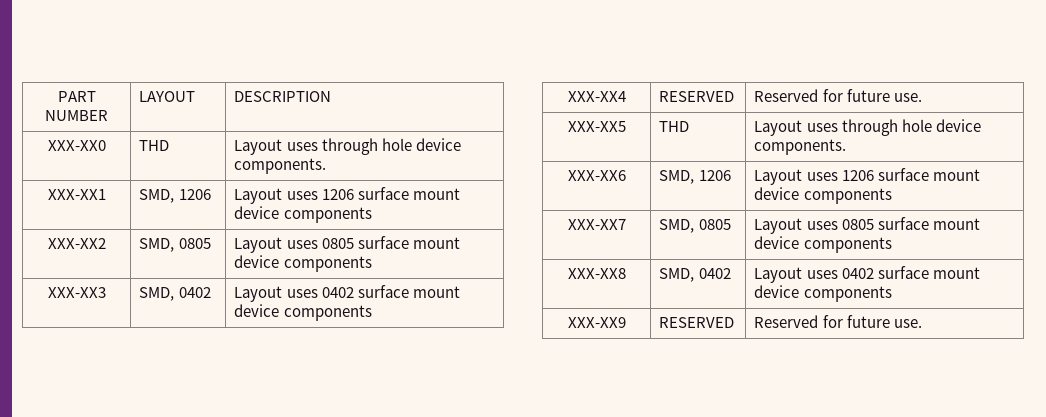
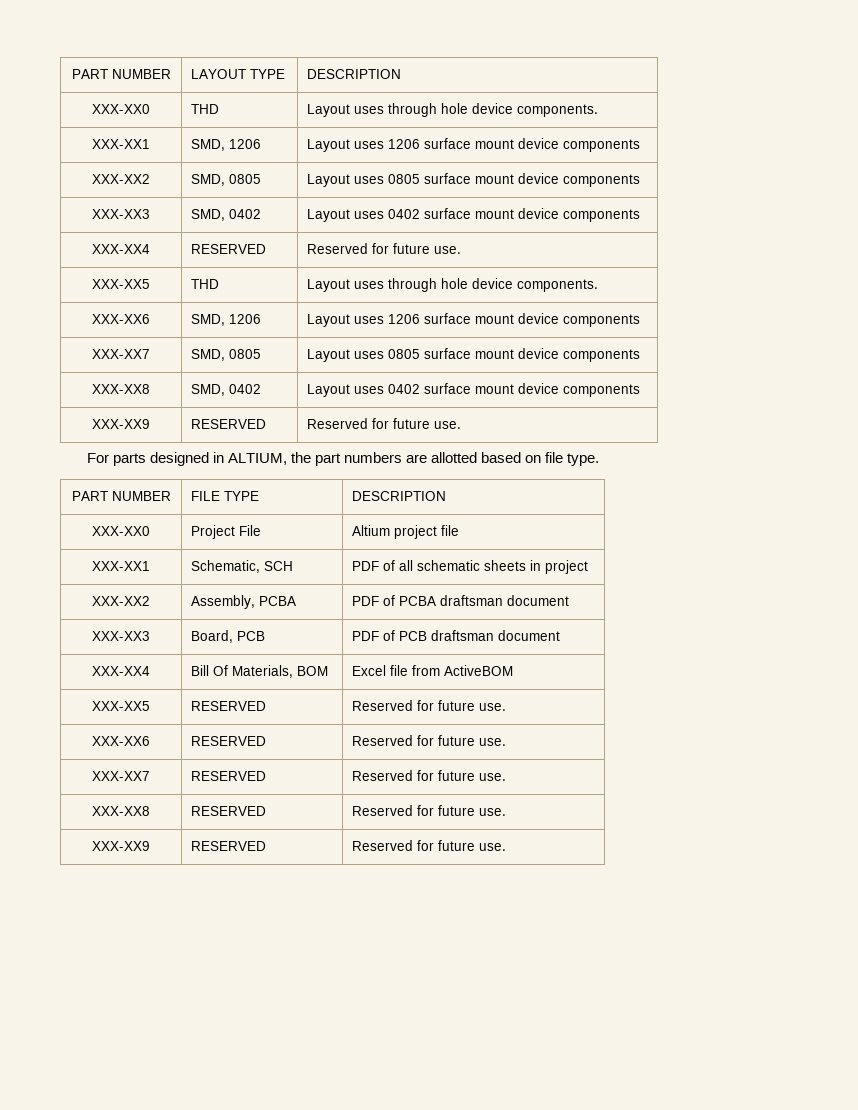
(196, 96) none -> [250,69,286,79] TYPE
(922, 323) none -> [86,452,600,466] [71,491,171,501] [191,491,260,501] [352,491,447,501] [92,526,150,536] [191,525,262,539] [352,525,460,539] [92,561,150,571] [191,560,294,573] [352,560,589,574] [92,596,150,606] [191,595,297,609] [352,595,570,606] [92,631,150,641] [191,630,266,643] [352,630,561,641] [92,666,150,676] [191,665,329,678] [352,665,514,676] [92,701,150,711] [191,701,267,711] [352,700,507,711] [92,736,150,746] [191,736,267,746] [352,735,507,746] [92,771,150,781] [191,771,267,781] [352,770,507,781] [92,806,150,816] [191,806,267,816] [352,805,507,816] [92,841,150,851] [191,841,267,851] [352,840,507,851] // For parts designed in ALTIUM, the part numbers are allotted based on file type. // PART NUMBER | FILE TYPE | DESCRIPTION // XXX-XX0 | Project File | Altium project file // XXX-XX1 | Schematic, SCH | PDF of all schematic sheets in project // XXX-XX2 | Assembly, PCBA | PDF of PCBA draftsman document // XXX-XX3 | Board, PCB | PDF of PCB draftsman document // XXX-XX4 | Bill Of Materials, BOM | Excel file from ActiveBOM // XXX-XX5 | RESERVED | Reserved for future use. // XXX-XX6 | RESERVED | Reserved for future use. // XXX-XX7 | RESERVED | Reserved for future use. // XXX-XX8 | RESERVED | Reserved for future use. // XXX-XX9 | RESERVED | Reserved for future use.

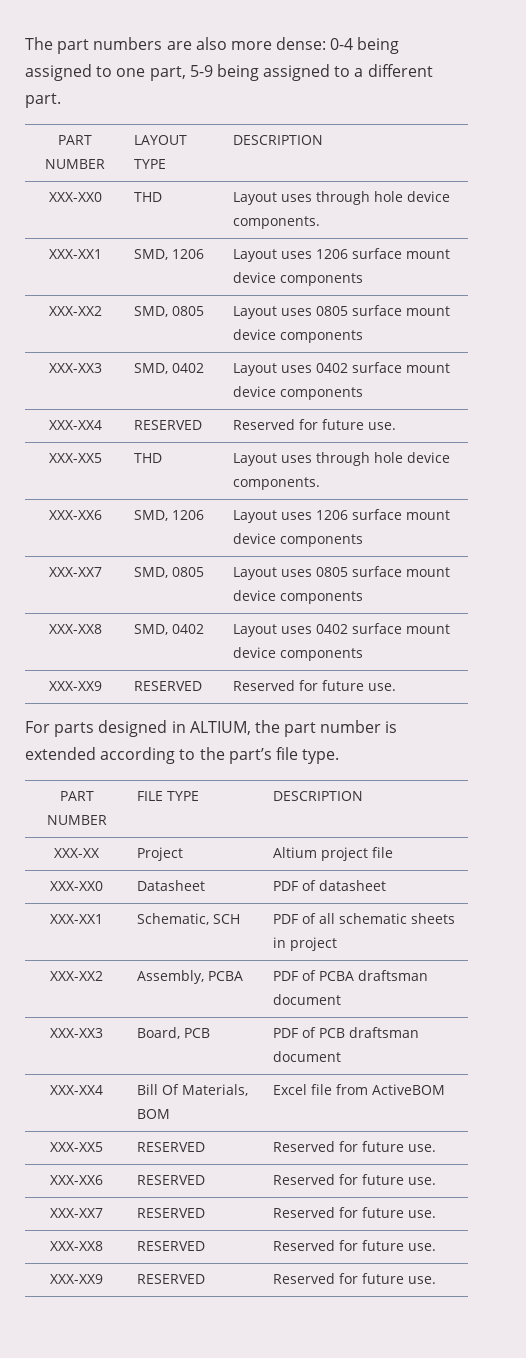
(71, 74) none -> [25,37,400,54] [25,64,433,81] [25,93,61,108] The part numbers are also more dense: 0-4 being assigned to one part, 5-9 being assigned to a different part. //
[344,452,542,463] numbers are allotted based on -> [320,720,398,733] [25,747,272,764] number is extended according to the part’s
[92,526,150,536] XXX-XX0 -> [54,848,100,858] XXX-XX
[239,525,262,536] File -> (183, 854) none
(460, 530) none -> [50,881,103,891] [136,880,205,891] [272,880,386,891] // XXX-XX0 | Datasheet | PDF of datasheet

